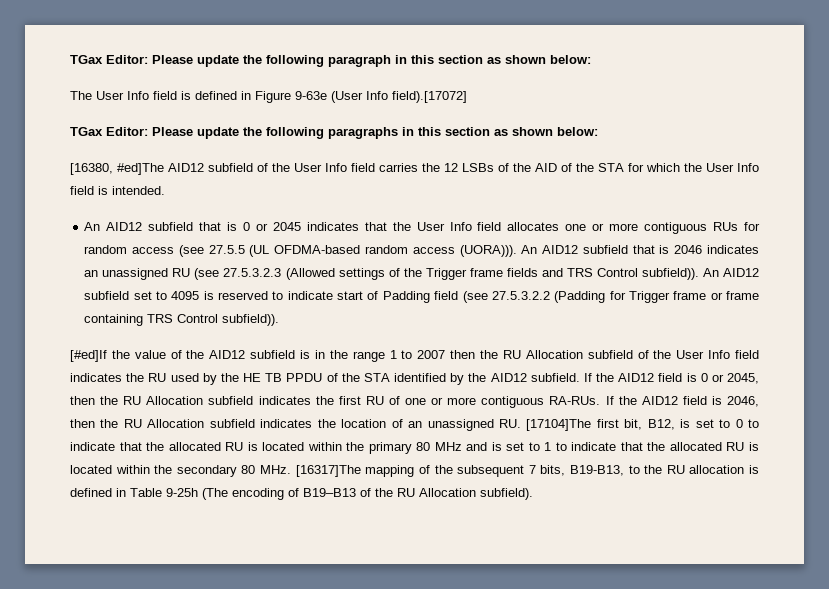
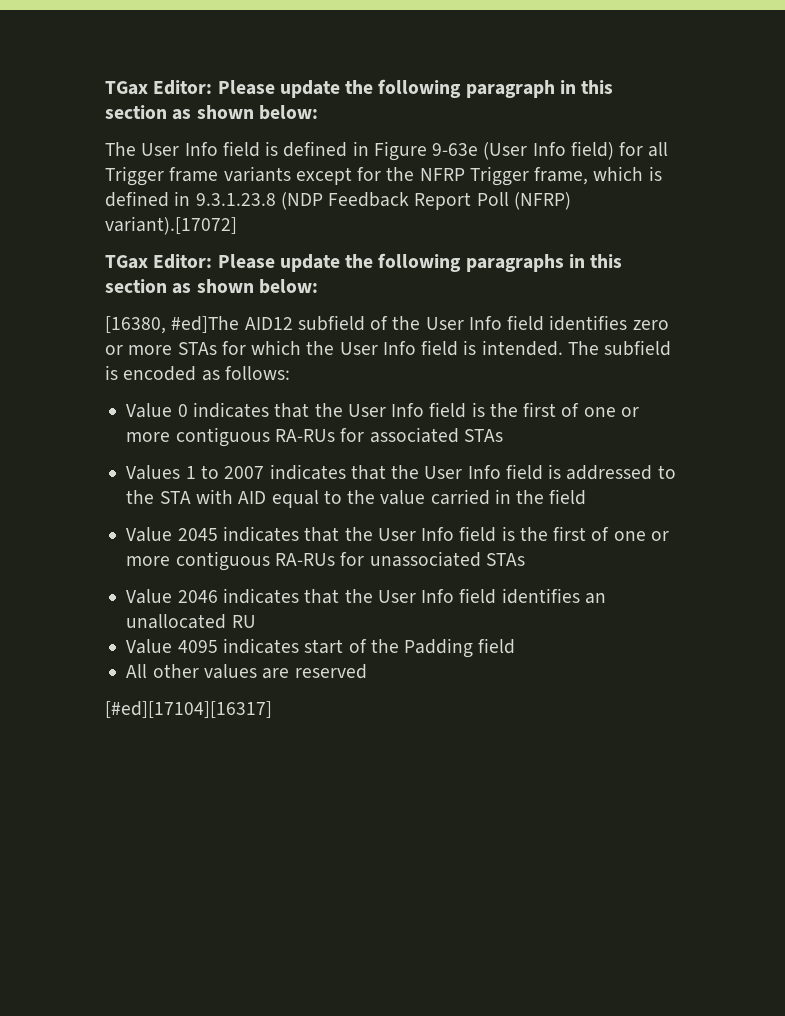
[392,91,467,103] field).[17072] -> [570,141,669,160] [105,166,662,186] [105,191,571,210] [105,216,237,235] field) for all Trigger frame variants except for the NFRP Trigger frame, which is defined in 9.3.1.23.8 (NDP Feedback Report Poll (NFRP) variant).[17072]
[379,163,624,172] carries the 12 LSBs of the AID of the STA -> [549,315,669,331] [105,342,217,355] identifies zero or more STAs
[84,222,268,231] // An AID12 subfield that is 0 or -> [567,340,672,356] [105,365,290,381] [126,402,639,418] [126,427,503,447] [126,464,676,480] [126,489,587,508] [126,527,173,542] The subfield is encoded as follows: // Value 0 indicates that the User Info field is the first of one or more contiguous RA-RUs for associated STAs // Values 1 to 2007 indicates that the User Info field is addressed to the STA with AID equal to the value carried in the field // Value
[507,222,760,234] [84,245,760,257] [84,268,759,280] [84,291,759,303] [84,314,280,326] [70,350,759,362] [70,373,759,385] [70,396,760,408] [70,419,760,431] [70,442,760,454] [70,465,759,477] [70,488,533,500] allocates one or more contiguous RUs for random access (see 27.5.5 (UL OFDMA-based random access (UORA))). An AID12 subfield that is 2046 indicates an unassigned RU (see 27.5.3.2.3 (Allowed settings of the Trigger frame fields and TRS Control subfield)). An AID12 subfield set to 4095 is reserved to indicate start of Padding field (see 27.5.3.2.2 (Padding for Trigger frame or frame containing TRS Control subfield)). // [#ed]If the value of the AID12 subfield is in the range 1 to 2007 then the RU Allocation subfield of the User Info field indicates the RU used by the HE TB PPDU of the STA identified by the AID12 subfield. If the AID12 field is 0 or 2045, then the RU Allocation subfield indicates the first RU of one or more contiguous RA-RUs. If the AID12 field is 2046, then the RU Allocation subfield indicates the location of an unassigned RU. [17104]The first bit, B12, is set to 0 to indicate that the allocated RU is located within the primary 80 MHz and is set to 1 to indicate that the allocated RU is located within the secondary 80 MHz. [16317]The mapping of the subsequent 7 bits, B19-B13, to the RU allocation is defined in Table 9-25h (The encoding of B19–B13 of the RU Allocation subfield). -> [501,526,669,541] [126,551,525,571] [126,588,606,604] [126,614,256,629] [126,638,516,658] [126,664,367,679] [105,701,272,718] is the first of one or more contiguous RA-RUs for unassociated STAs // Value 2046 indicates that the User Info field identifies an unallocated RU // Value 4095 indicates start of the Padding field // All other values are reserved // [#ed][17104][16317]

